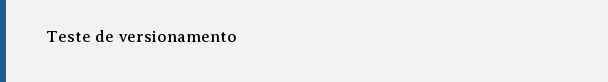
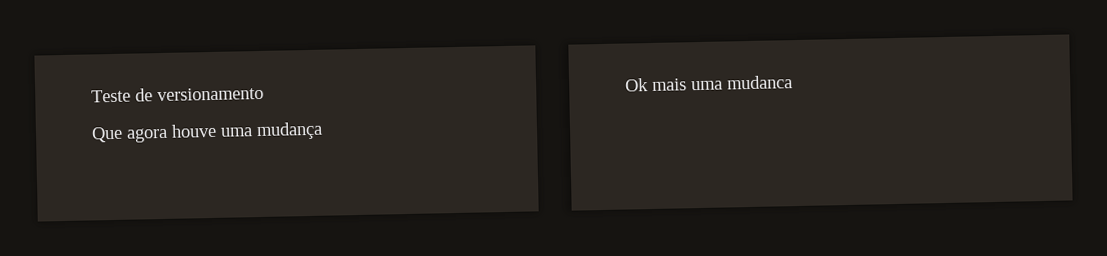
(237, 36) none -> [91,121,323,143] [625,75,793,92] // Que agora houve uma mudança // Ok mais uma mudanca

